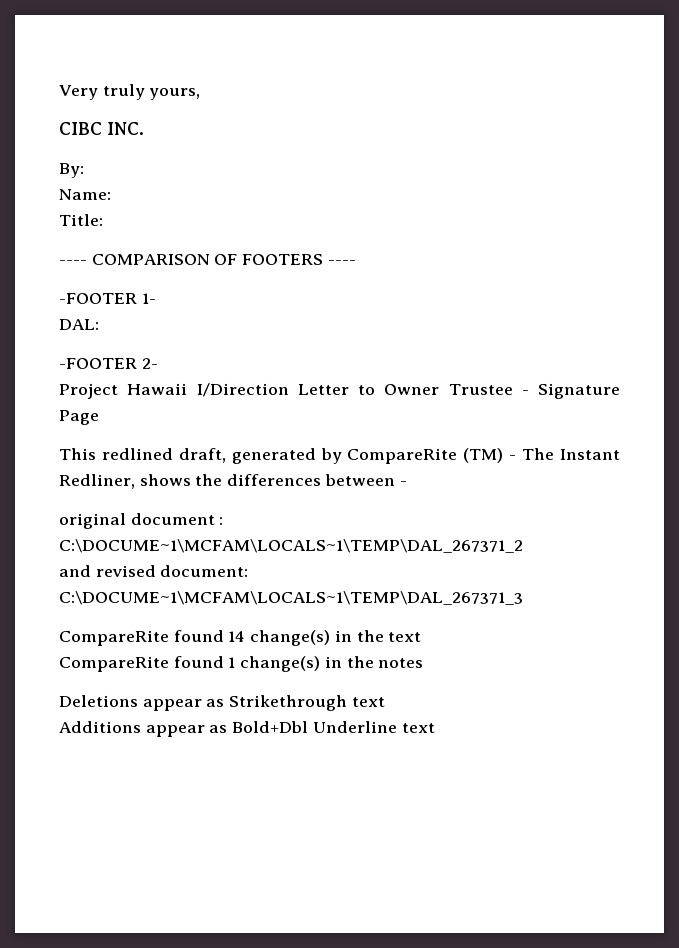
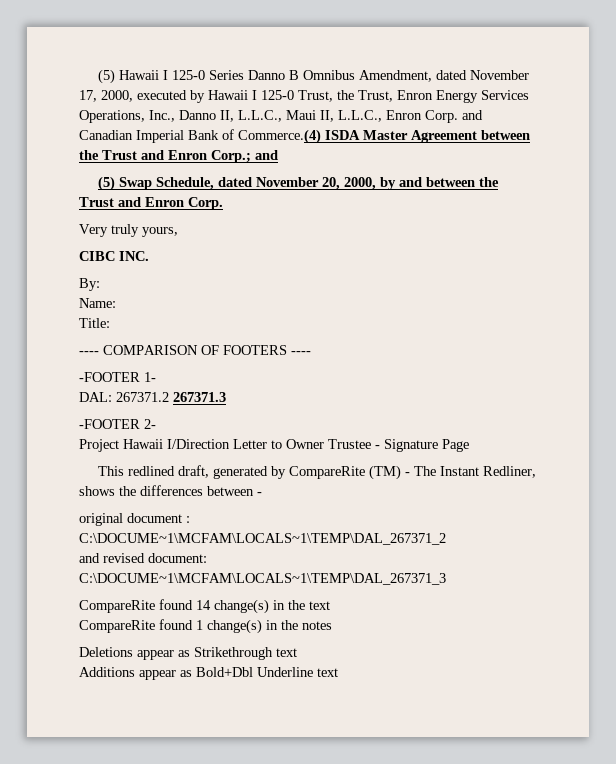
(59, 92) none -> [98,69,530,84] [79,90,529,103] [79,110,483,123] [79,129,530,144] [79,150,278,163] [98,176,500,191] [79,197,223,210] (5) Hawaii I 125-0 Series Danno B Omnibus Amendment, dated November 17, 2000, executed by Hawaii I 125-0 Trust, the Trust, Enron Energy Services Operations, Inc., Danno II, L.L.C., Maui II, L.L.C., Enron Corp. and Canadian Imperial Bank of Commerce.(4) ISDA Master Agreement between the Trust and Enron Corp.; and // (5) Swap Schedule, dated November 20, 2000, by and between the Trust and Enron Corp. //
(99, 324) none -> [116,392,226,402] 267371.2 267371.3

